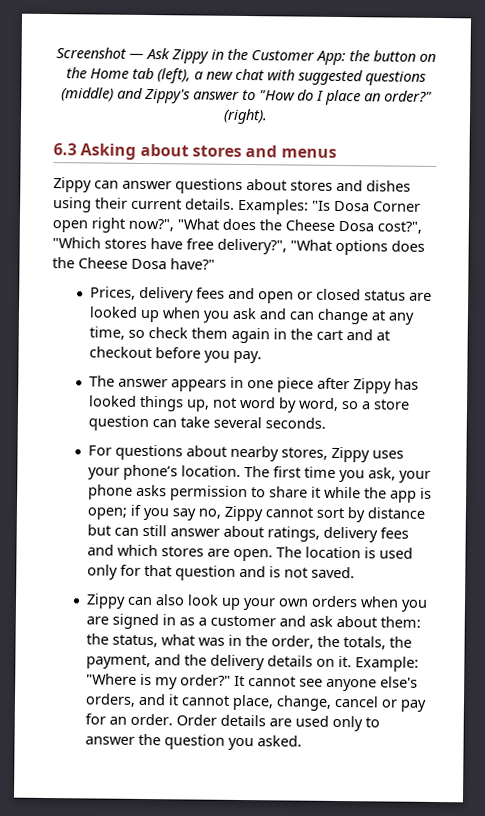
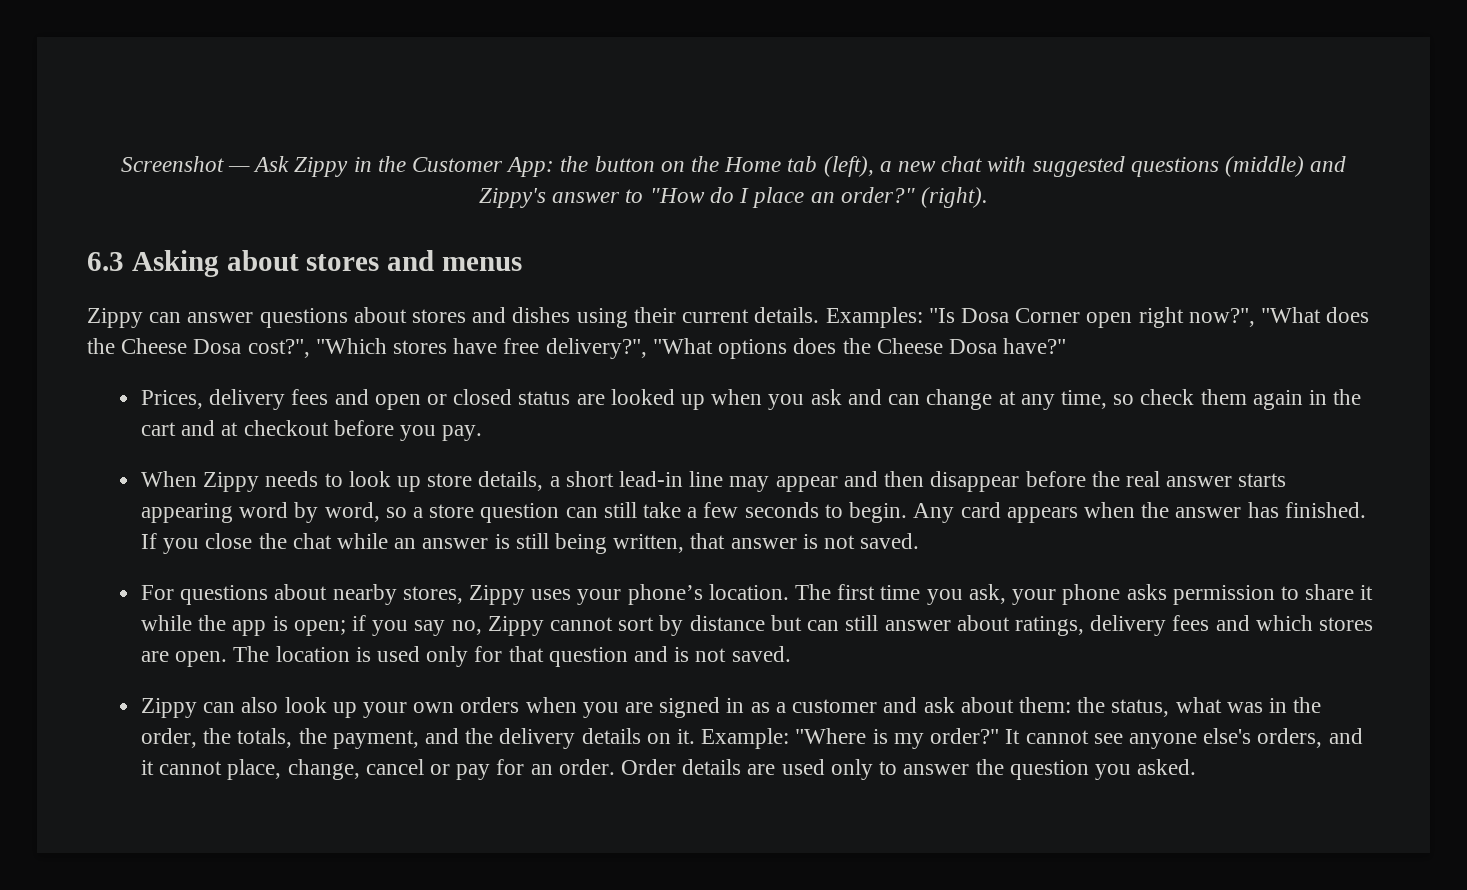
[89,375,420,394] [89,395,238,412] The answer appears in one piece after Zippy has looked things up, not -> [140,471,1287,492] [140,503,233,523] When Zippy needs to look up store details, a short lead-in line may appear and then disappear before the real answer starts appearing
[180,416,327,429] take several seconds. -> [603,502,1366,523] [140,533,920,554] still take a few seconds to begin. Any card appears when the answer has finished. If you close the chat while an answer is still being written, that answer is not saved.

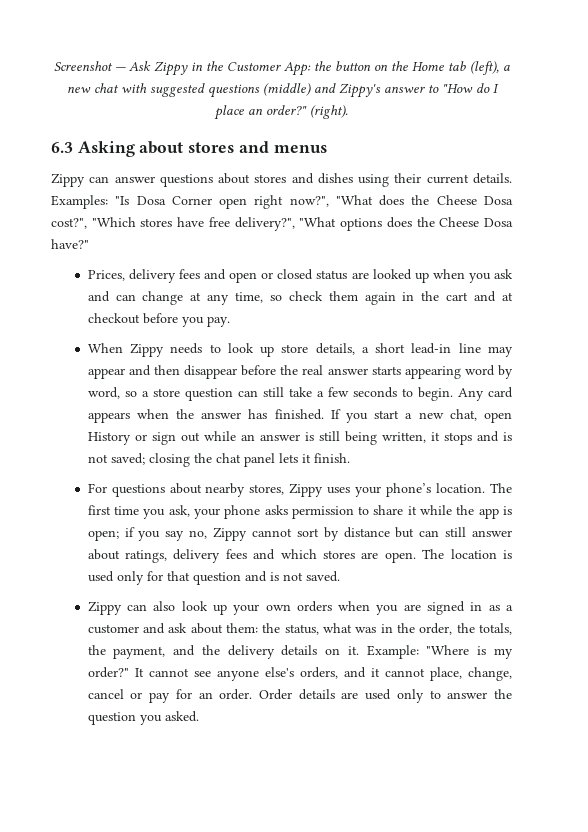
[205,533,332,549] close the chat -> [374,409,512,423] [87,432,200,445] start a new chat, open History or sign out
[690,533,920,549] that answer is not saved. -> [430,431,513,445] [87,453,350,467] it stops and is not saved; closing the chat panel lets it finish.

